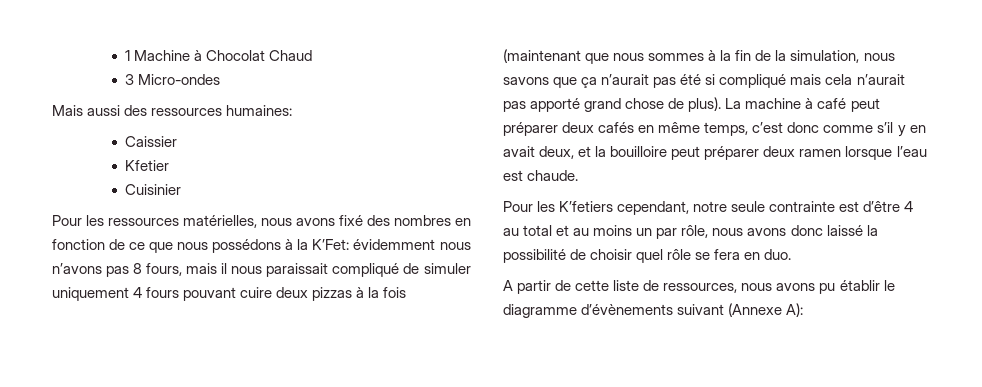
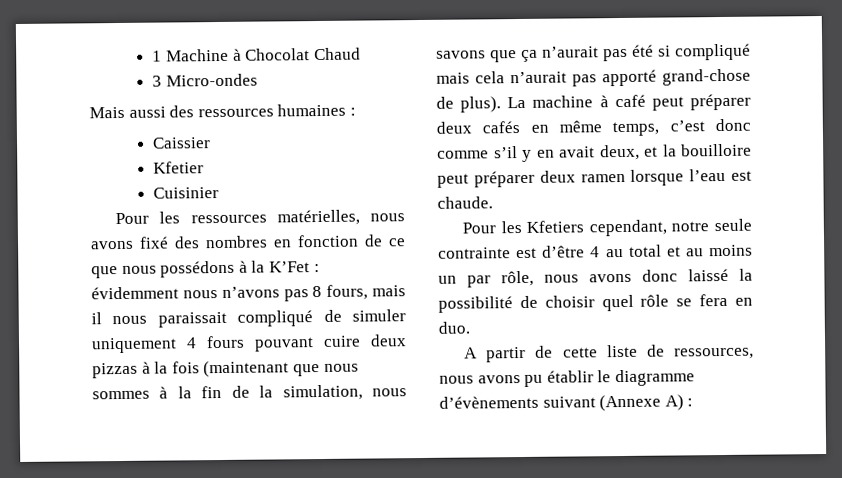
[226,105,293,116] humaines: -> [277,103,356,117] humaines :
[312,239,350,250] K’Fet: -> [268,261,320,273] K’Fet :
[584,98,665,112] grand chose -> [662,68,751,86] grand-chose
[559,201,614,212] K’fetiers -> [526,220,585,233] Kfetiers
[786,303,804,317] A): -> [664,394,694,411] A) :

